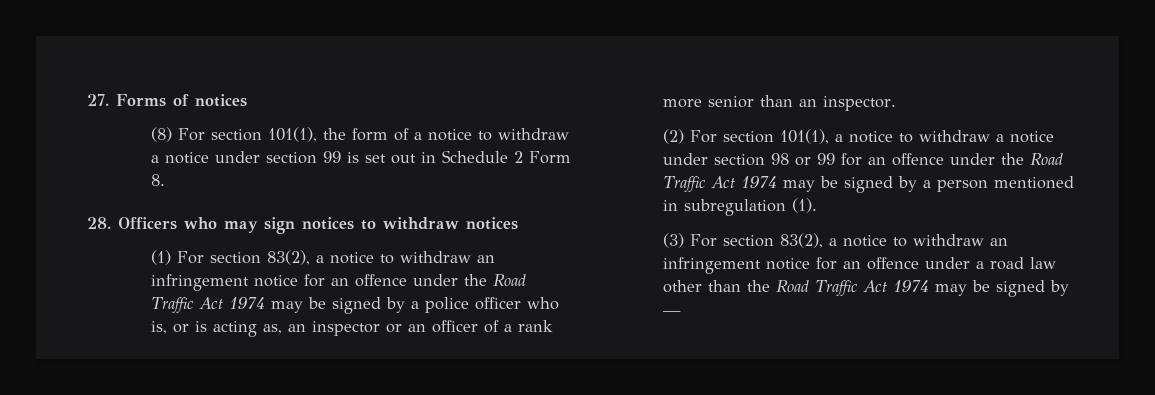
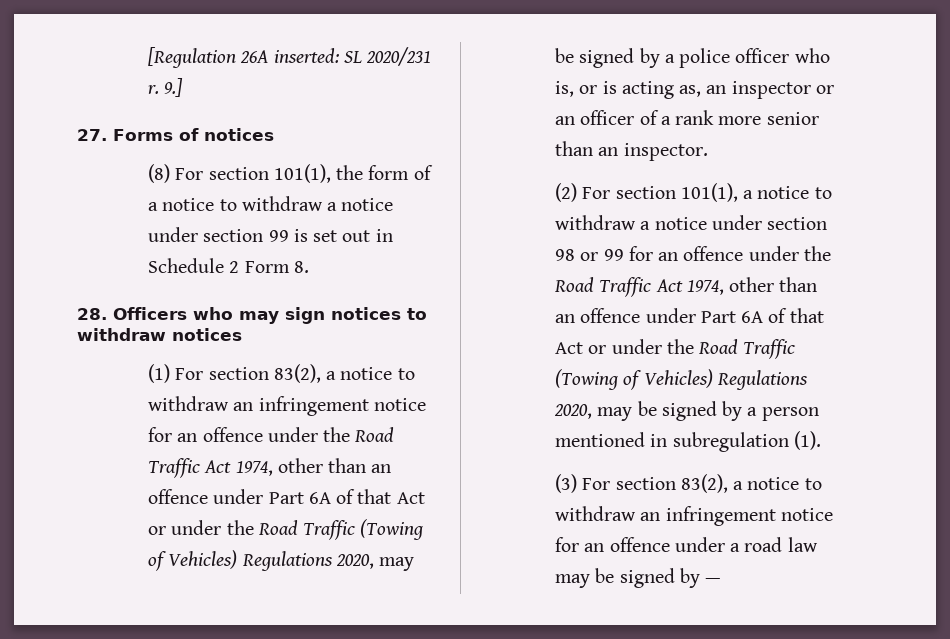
(87, 100) none -> [148,47,432,68] [148,78,184,97] [Regulation 26A inserted: SL 2020/231 r. 9.] //
[228,297,265,309] 1974 -> [235,458,392,476] [148,489,425,504] [148,519,424,540] [148,550,374,571] 1974, other than an offence under Part 6A of that Act or under the Road Traffic (Towing of Vehicles) Regulations 2020,
[740,176,777,188] 1974 -> [686,277,818,295] [555,308,824,323] [555,339,797,359] [555,369,808,390] [554,404,593,419] 1974, other than an offence under Part 6A of that Act or under the Road Traffic (Towing of Vehicles) Regulations 2020,
[662,280,929,297] other than the Road Traffic Act 1974 -> (818, 544) none

